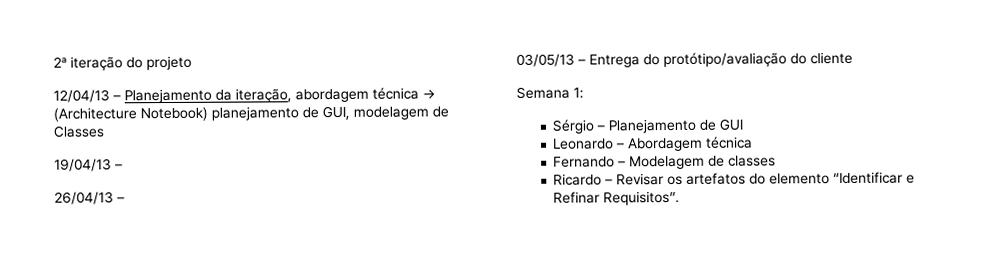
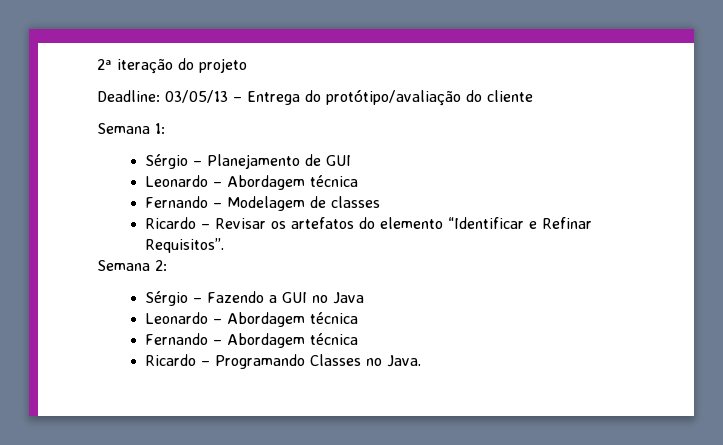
[53,87,436,104] [53,105,449,122] [53,125,104,138] [54,158,123,172] [54,191,125,205] 12/04/13 – Planejamento da iteração, abordagem técnica → (Architecture Notebook) planejamento de GUI, modelagem de Classes // 19/04/13 – // 26/04/13 – // -> [97,90,160,102] Deadline:
(681, 198) none -> [97,260,167,271] [145,291,365,306] [145,312,359,327] [145,333,359,348] [145,354,422,369] // Semana 2: // Sérgio – Fazendo a GUI no Java // Leonardo – Abordagem técnica // Fernando – Abordagem técnica // Ricardo – Programando Classes no Java.

